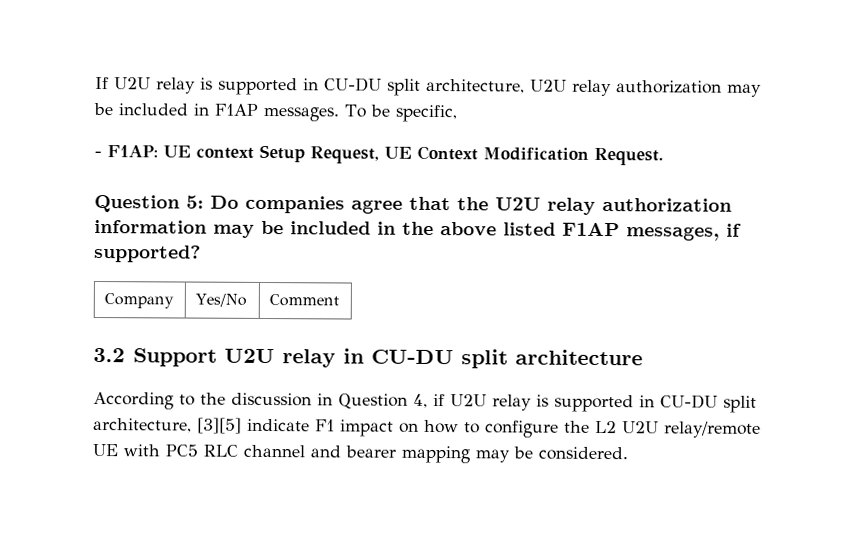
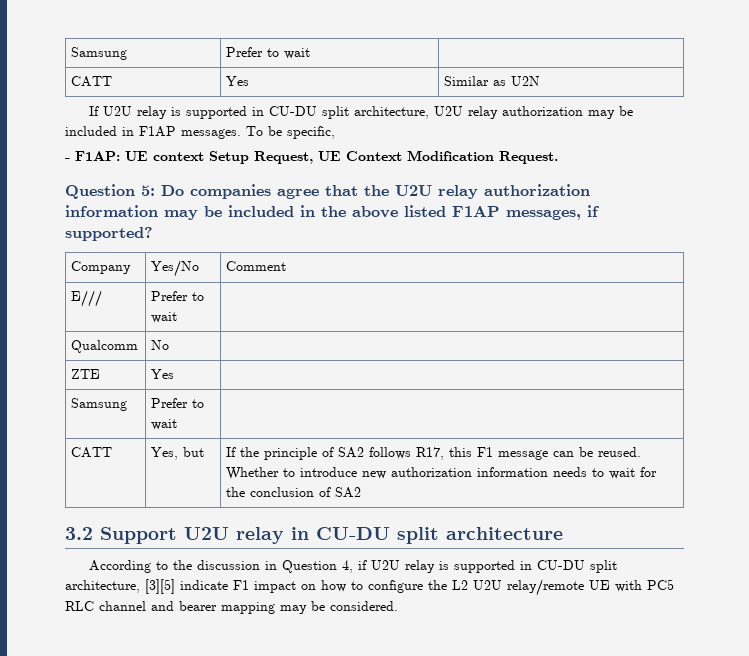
(95, 83) none -> [71,47,128,60] [226,47,311,59] [71,76,113,87] [226,76,250,86] [444,76,541,86] Samsung | Prefer to wait | // CATT | Yes | Similar as U2N //
(339, 300) none -> [71,290,103,307] [151,291,205,301] [151,312,178,323] [71,340,139,353] [151,340,170,350] [71,369,101,379] [151,369,175,379] [71,398,128,411] [151,398,205,408] [151,419,178,430] [71,447,113,458] [151,447,205,460] [226,447,642,460] [226,467,658,480] [226,487,362,498] // E/// | Prefer to wait | // Qualcomm | No | // ZTE | Yes | // Samsung | Prefer to wait | // CATT | Yes, but | If the principle of SA2 follows R17, this F1 message can be reused. Whether to introduce new authorization information needs to wait for the conclusion of SA2

